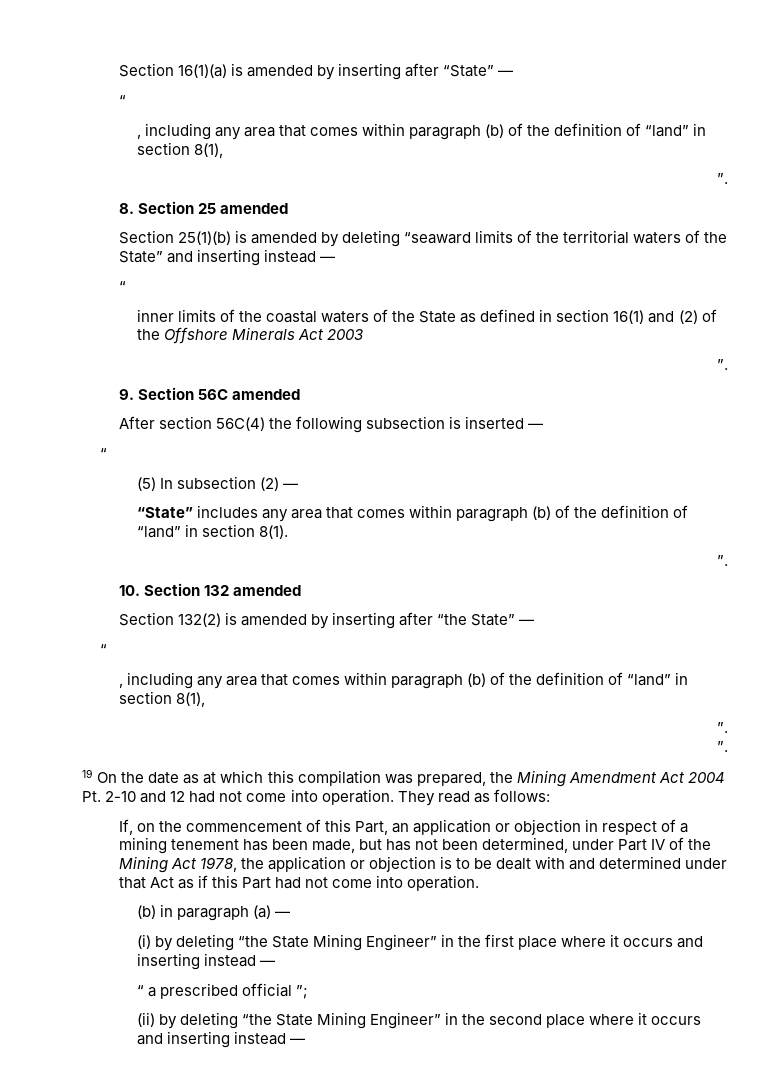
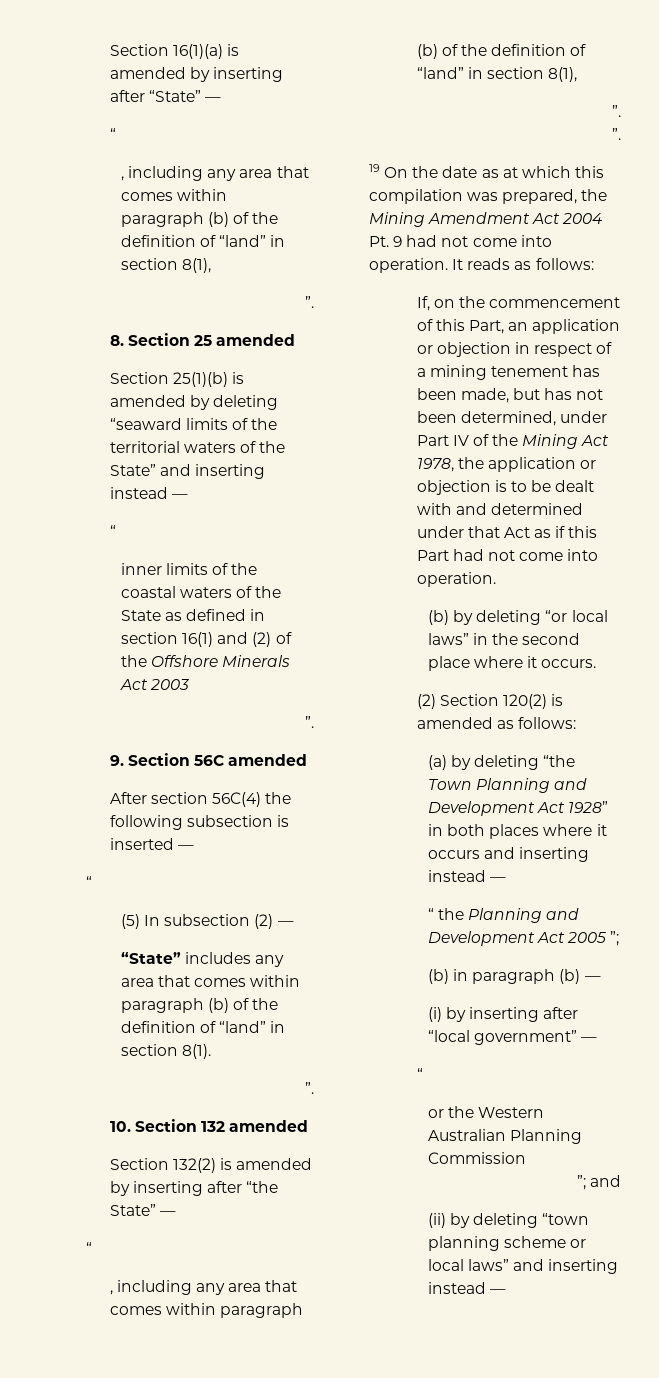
[105,789,470,806] 2-10 and 12 had not come into operation. They read -> [393,235,552,247] [368,258,511,273] 9 had not come into operation. It reads
[159,904,290,921] [136,934,558,951] in paragraph (a) — // (i) by deleting “the State Mining Engineer” in the first place -> [452,610,608,625] [427,633,581,645] [427,656,597,671] [416,694,564,709] [416,717,576,729] [427,755,576,770] [427,778,588,793] [427,801,609,816] [427,824,540,839] by deleting “or local laws” in the second place where it occurs. // (2) Section 120(2) is amended as follows: // (a) by deleting “the Town Planning and Development Act 1928” in both places
[147,983,308,999] [136,1012,702,1029] a prescribed official ”; // (ii) by deleting “the State Mining Engineer” in the second place where it occurs -> [437,908,580,923] [427,931,620,946] [427,969,601,984] [427,1007,579,1022] [427,1030,598,1045] [416,1068,423,1080] [427,1106,545,1118] [427,1129,582,1144] [427,1152,526,1164] [576,1175,621,1190] [427,1213,590,1228] [427,1236,587,1251] [427,1259,509,1271] the Planning and Development Act 2005 ”; // (b) in paragraph (b) — // (i) by inserting after “local government” — // “ // or the Western Australian Planning Commission // ”; and // (ii) by deleting “town planning scheme or local laws”

